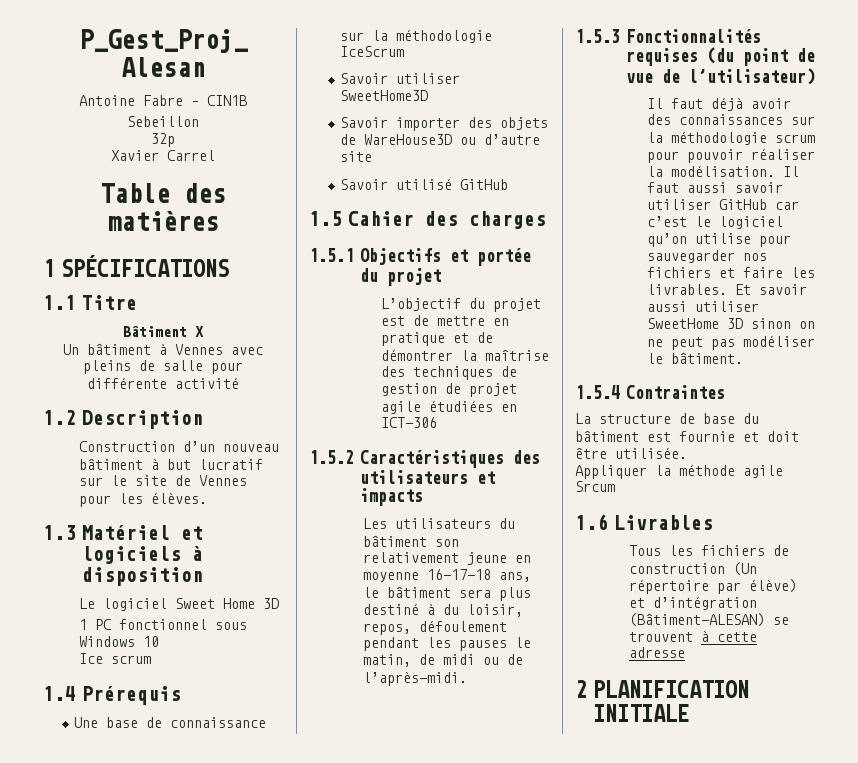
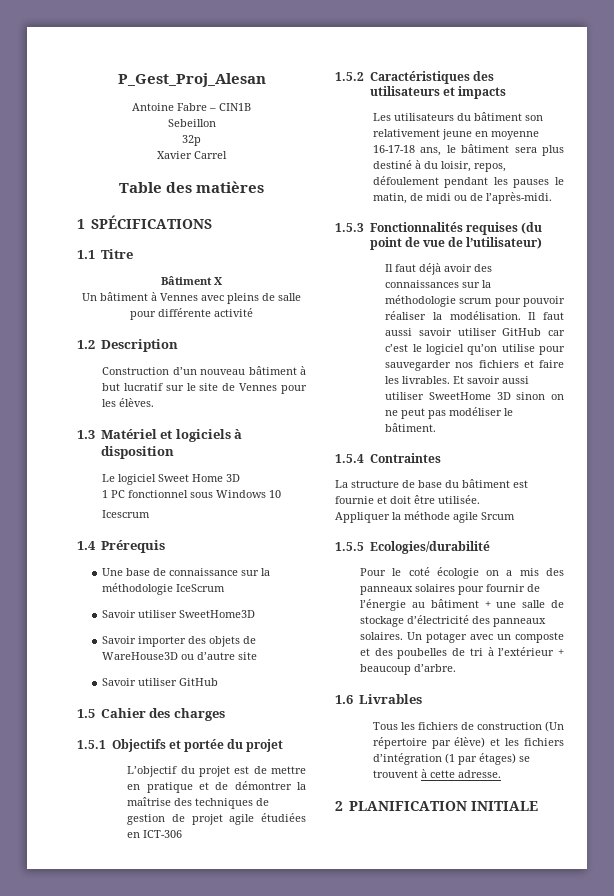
[79,653,152,664] Ice scrum -> [102,510,151,518] Icescrum
[396,178,453,190] utilisé -> [137,678,177,686] utiliser
(615, 486) none -> [335,541,490,554] [360,567,564,579] [360,584,541,595] [360,599,564,611] [360,615,547,627] [360,632,564,643] [360,647,564,659] [360,664,457,675] // 1.5.5 Ecologies/durabilité // Pour le coté écologie on a mis des panneaux solaires pour fournir de l’énergie au bâtiment + une salle de stockage d’électricité des panneaux solaires. Un potager avec un composte et des poubelles de tri à l’extérieur + beaucoup d’arbre.
[653,596,758,610] [629,613,766,627] d’intégration (Bâtiment-ALESAN) -> [505,738,564,746] [372,753,516,765] les fichiers d’intégration (1 par étages)
[629,647,686,658] adresse -> [457,770,501,778] adresse.

